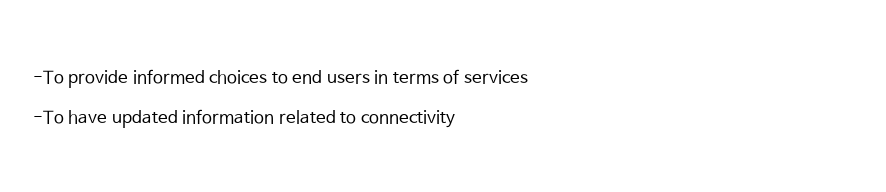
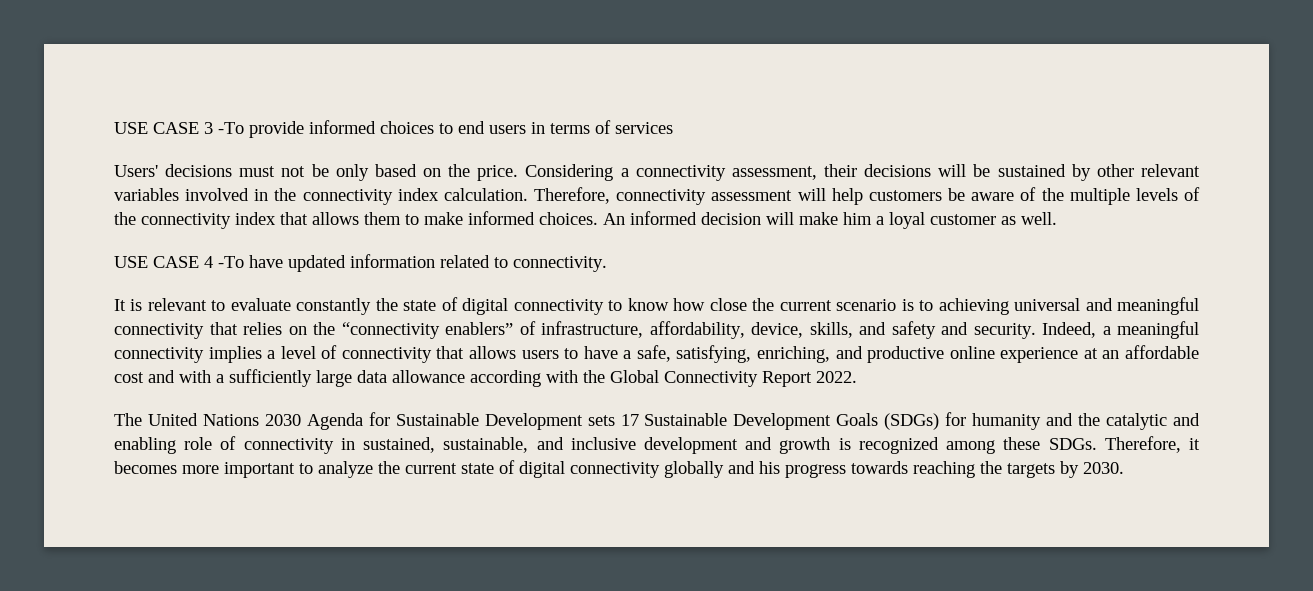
(33, 77) none -> [114,122,213,134] USE CASE 3
(528, 77) none -> [114,164,1200,181] [114,187,1200,205] [114,211,1057,229] [114,256,213,268] Users' decisions must not be only based on the price. Considering a connectivity assessment, their decisions will be sustained by other relevant variables involved in the connectivity index calculation. Therefore, connectivity assessment will help customers be aware of the multiple levels of the connectivity index that allows them to make informed choices. An informed decision will make him a loyal customer as well. // USE CASE 4
[360,110,455,128] connectivity -> [513,256,607,272] [114,297,1200,315] [114,321,1199,339] [114,345,1199,363] [114,369,857,387] [114,412,1200,430] [114,436,1200,454] [114,460,1124,478] connectivity. // It is relevant to evaluate constantly the state of digital connectivity to know how close the current scenario is to achieving universal and meaningful connectivity that relies on the “connectivity enablers” of infrastructure, affordability, device, skills, and safety and security. Indeed, a meaningful connectivity implies a level of connectivity that allows users to have a safe, satisfying, enriching, and productive online experience at an affordable cost and with a sufficiently large data allowance according with the Global Connectivity Report 2022. // The United Nations 2030 Agenda for Sustainable Development sets 17 Sustainable Development Goals (SDGs) for humanity and the catalytic and enabling role of connectivity in sustained, sustainable, and inclusive development and growth is recognized among these SDGs. Therefore, it becomes more important to analyze the current state of digital connectivity globally and his progress towards reaching the targets by 2030.

